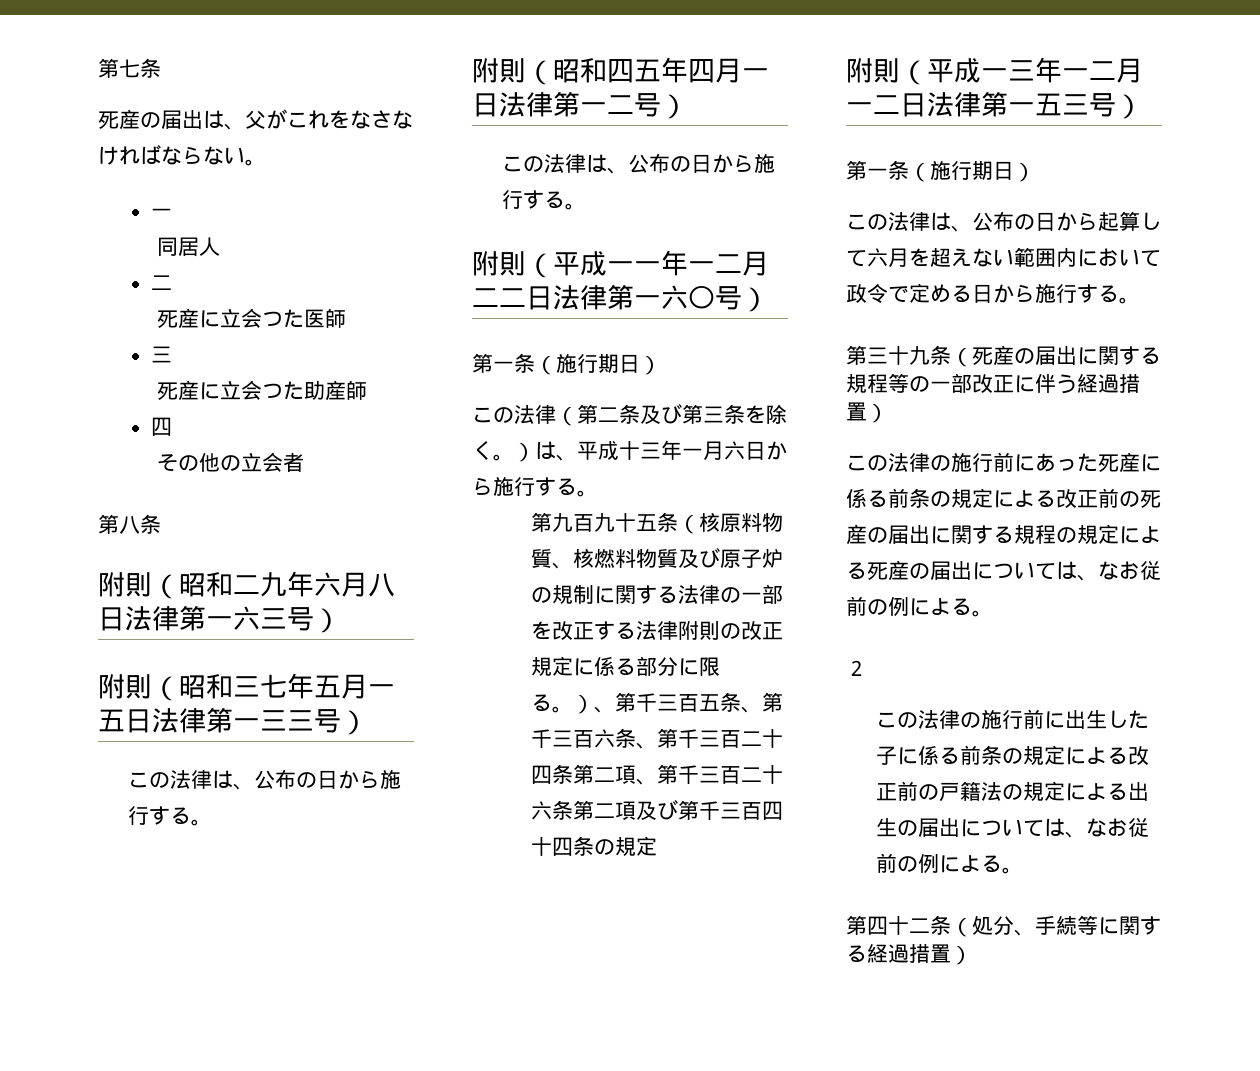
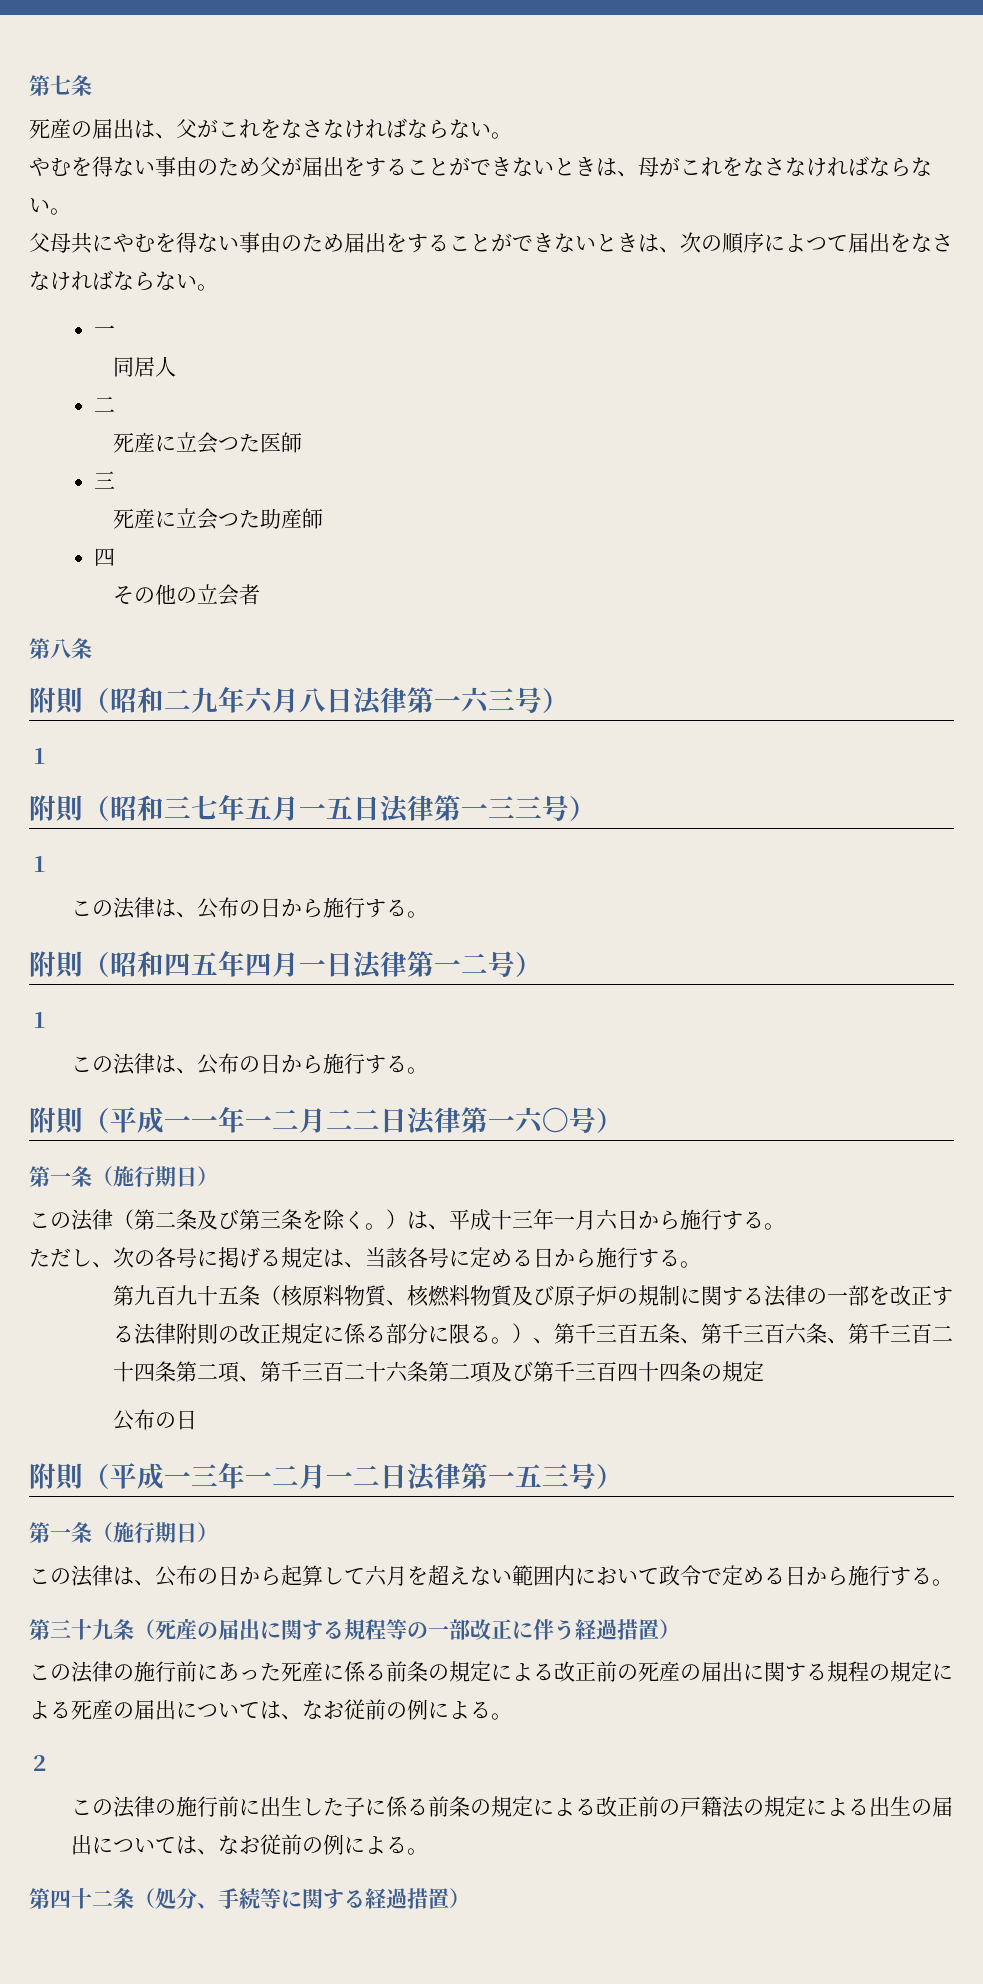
(266, 162) none -> [29,156,932,177] [29,197,71,215] [29,232,953,254] [29,270,218,291] // やむを得ない事由のため父が届出をすることができないときは、母がこれをなさなければならない。 // 父母共にやむを得ない事由のため届出をすることができないときは、次の順序によつて届出をなさなければならない。
(341, 620) none -> [29,748,50,764] // １
(368, 722) none -> [29,856,50,872] // １
(688, 106) none -> [29,1012,50,1028] // １
(598, 493) none -> [29,1247,701,1269] // ただし、次の各号に掲げる規定は、当該各号に定める日から施行する。
(658, 846) none -> [112,1409,197,1431] // 公布の日

